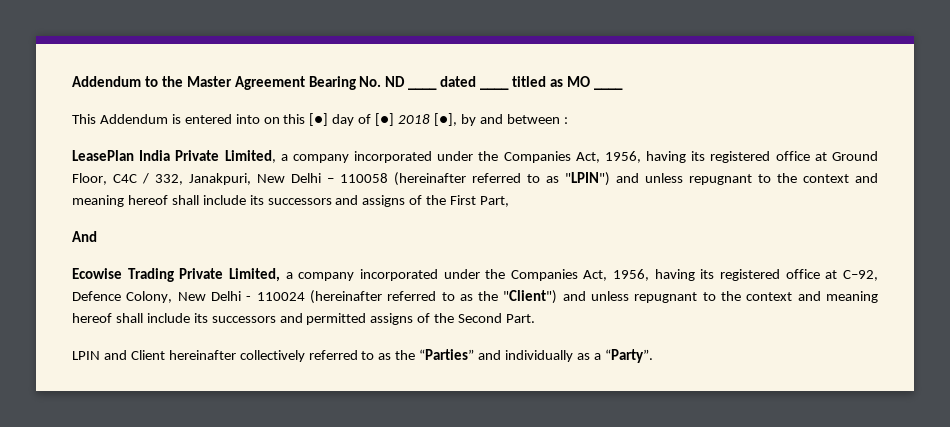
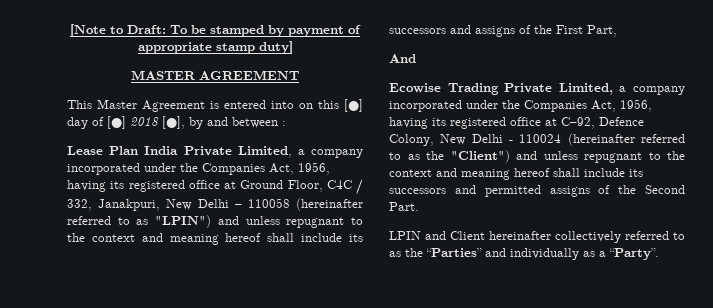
[72,76,406,90] [408,87,438,90] [440,76,477,87] [480,87,510,90] [512,76,590,87] [593,87,623,90] [72,114,168,124] Addendum to the Master Agreement Bearing No. ND ____ dated ____ titled as MO ____ // This Addendum -> [70,24,361,37] [137,41,293,54] [131,70,299,80] [67,99,205,112] [Note to Draft: To be stamped by payment of appropriate stamp duty] // MASTER AGREEMENT // This Master Agreement
[72,150,134,161] LeasePlan -> [67,146,139,155] Lease Plan

